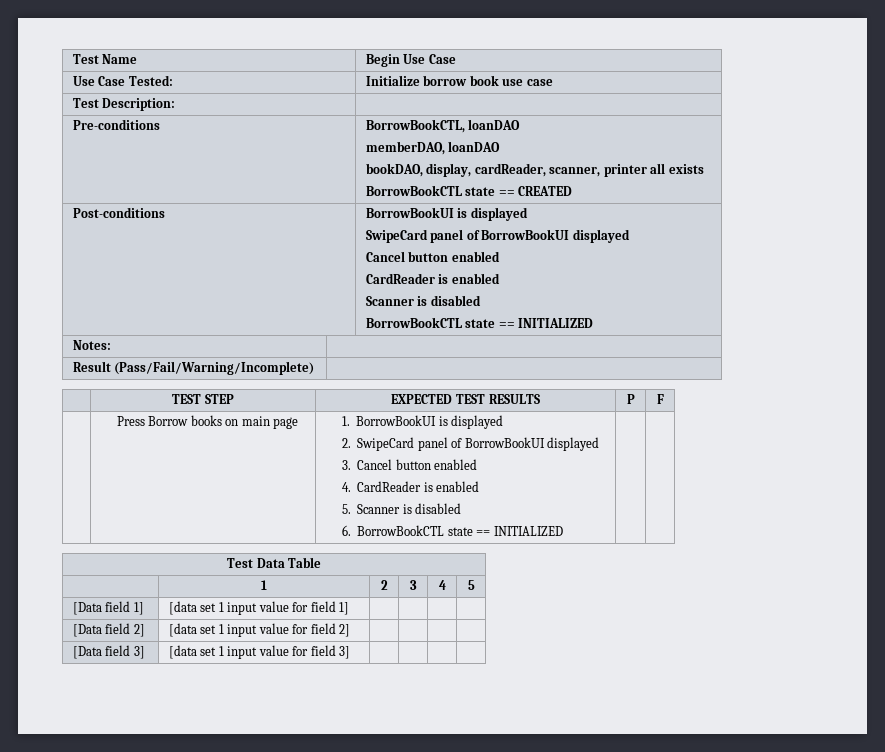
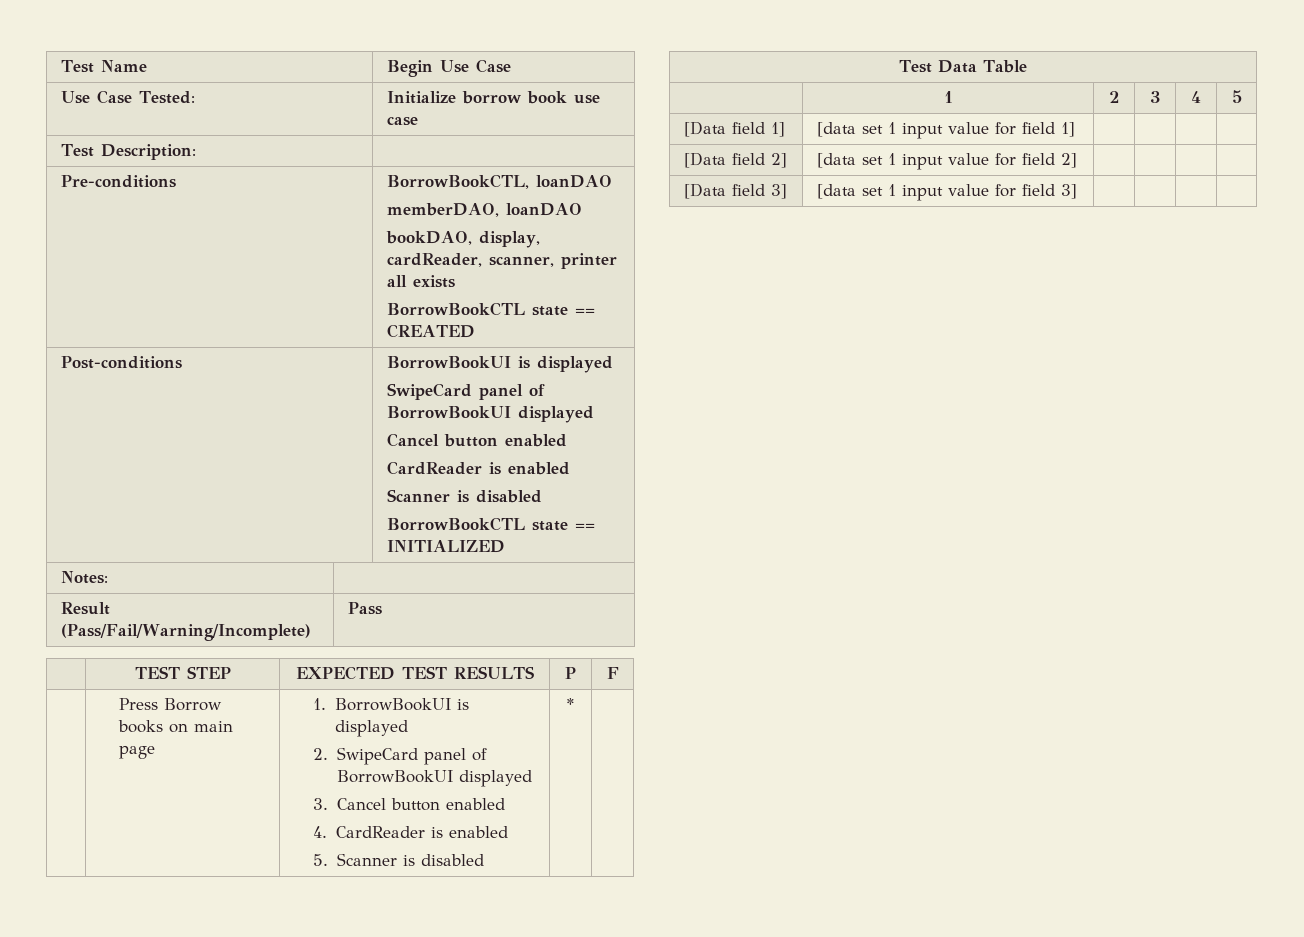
(315, 368) none -> [347,602,382,615] Pass
[341,525,563,536] // 6. BorrowBookCTL state == INITIALIZED | -> [567,698,574,710] | *

